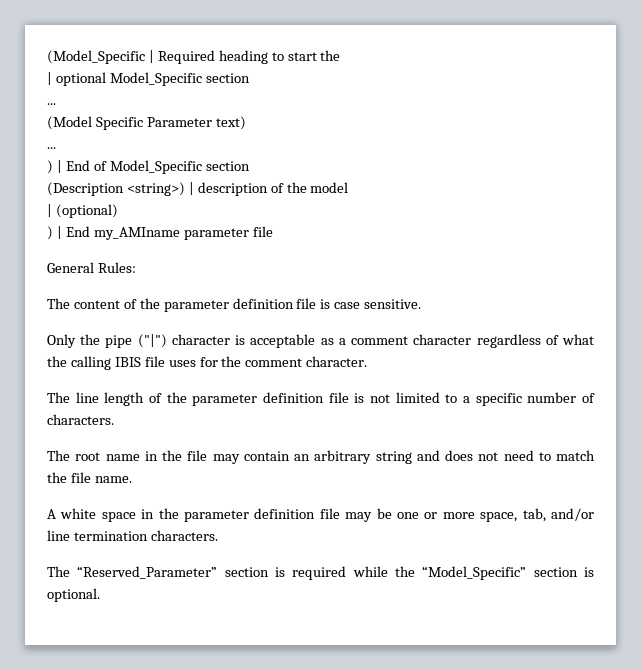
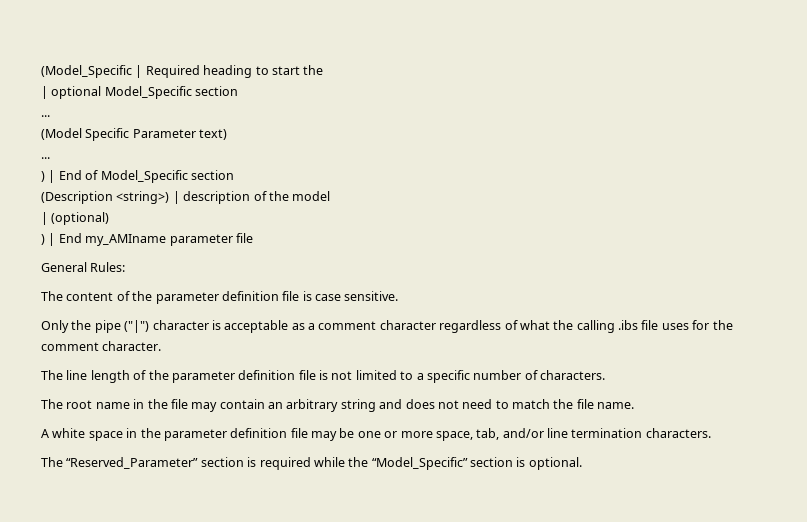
[114,357,141,367] IBIS -> [618,320,638,330] .ibs

